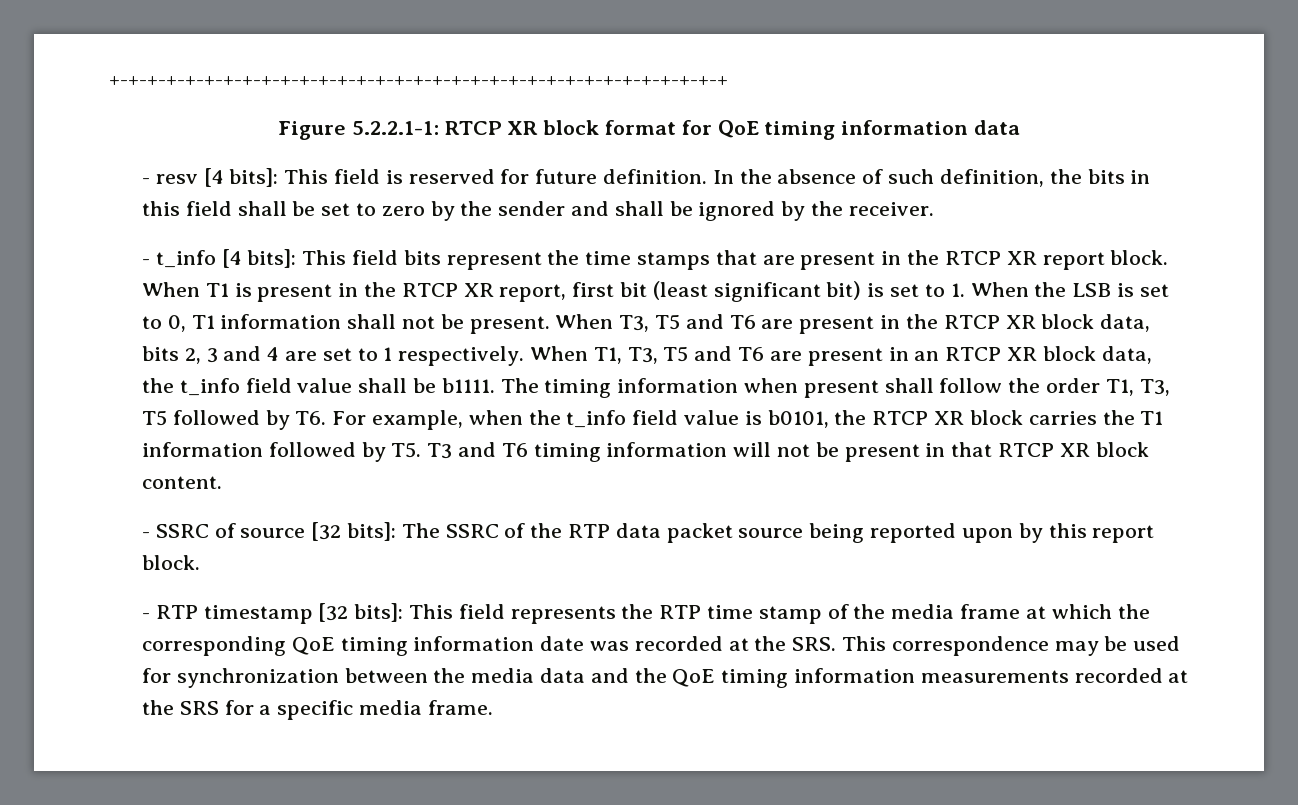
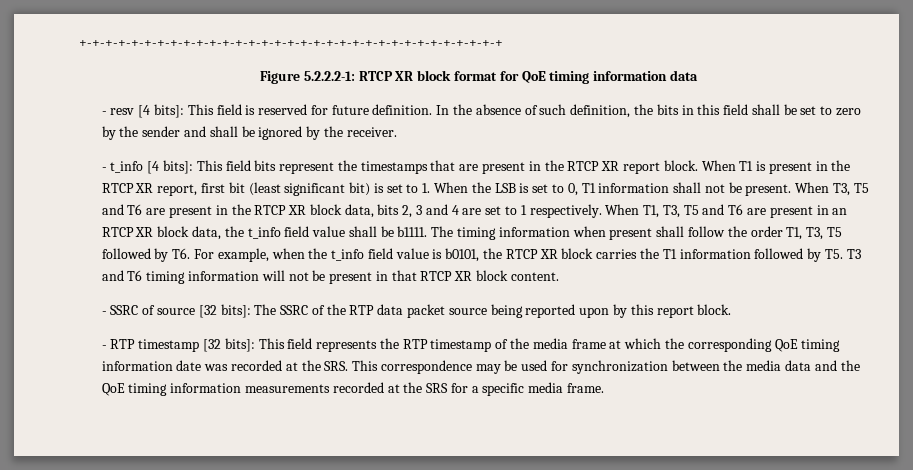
[351,121,439,135] 5.2.2.1-1: -> [303,71,355,81] 5.2.2.2-1:
[585,251,711,270] time stamps -> [360,161,428,174] timestamps
[707,605,822,624] time stamp -> [430,339,492,352] timestamp

